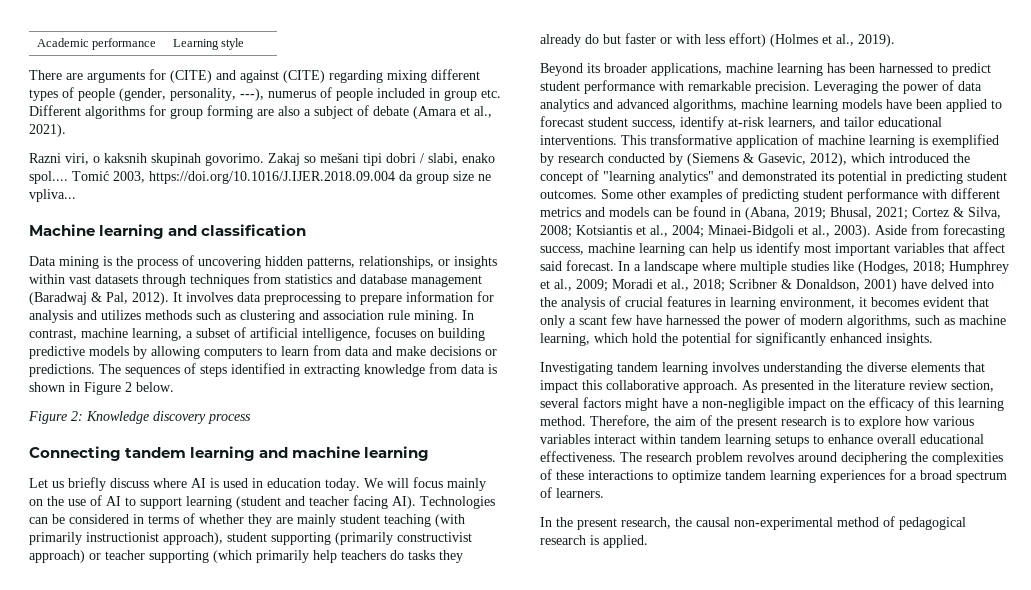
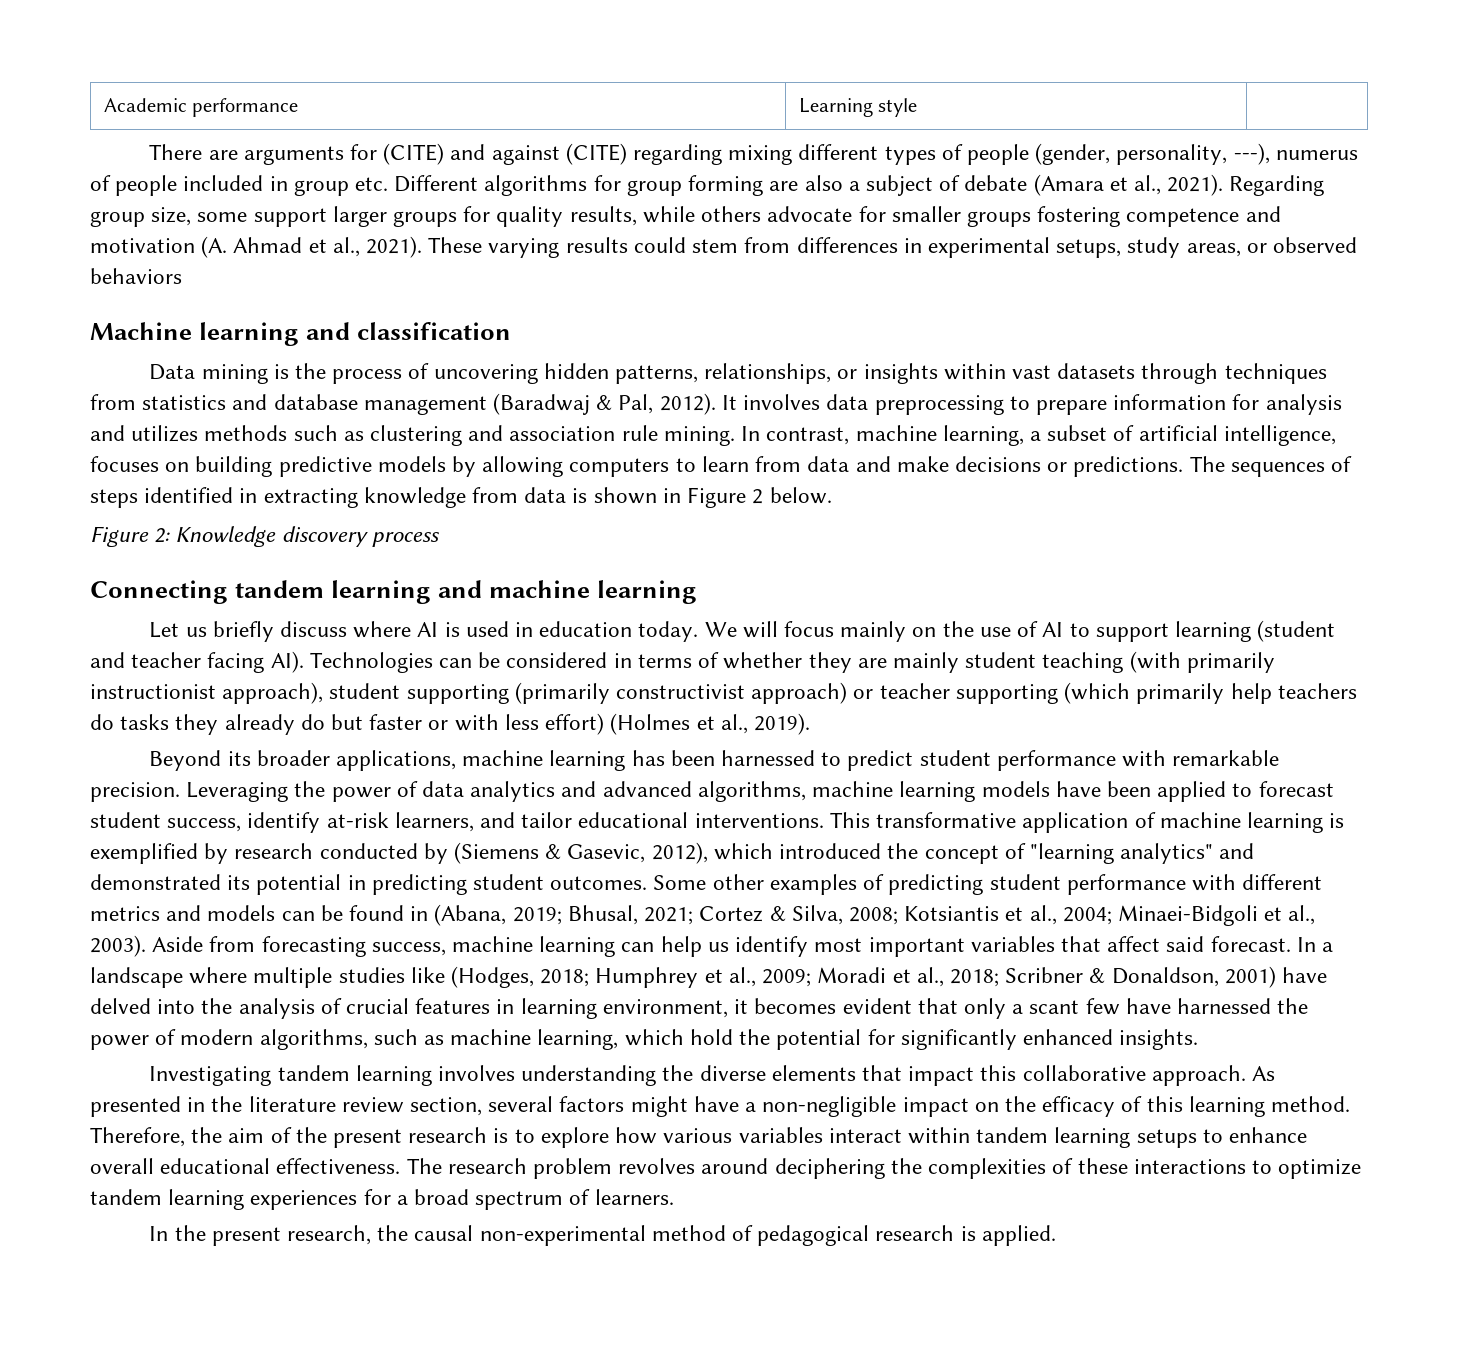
[29,153,495,166] [29,171,491,184] [29,189,76,202] // Razni viri, o kaksnih skupinah govorimo. Zakaj so mešani tipi dobri / slabi, enako spol.... Tomić 2003, https://doi.org/10.1016/J.IJER.2018.09.004 da group size ne vpliva... -> [1229,175,1325,196] [90,206,1281,227] [90,236,1357,258] [90,268,182,284] Regarding group size, some support larger groups for quality results, while others advocate for smaller groups fostering competence and motivation (A. Ahmad et al., 2021). These varying results could stem from differences in experimental setups, study areas, or observed behaviors

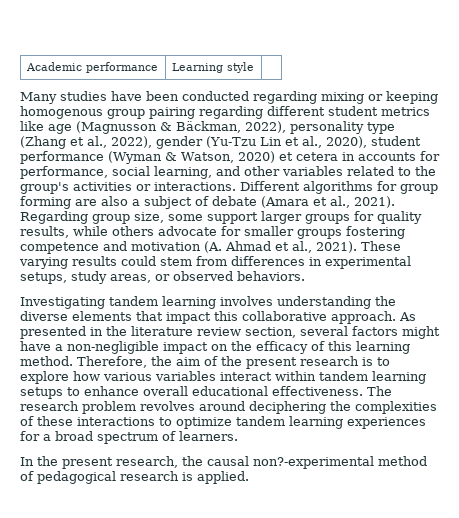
[149,143,1358,165] [90,175,389,196] There are arguments for (CITE) and against (CITE) regarding mixing different types of people (gender, personality, ---), numerus of people included in group etc. -> [20,91,438,104] [20,106,430,119] [20,121,395,134] [20,136,421,149] [20,151,440,164] [20,166,436,179] [20,182,236,194] Many studies have been conducted regarding mixing or keeping homogenous group pairing regarding different student metrics like age (Magnusson & Bäckman, 2022), personality type (Zhang et al., 2022), gender (Yu-Tzu Lin et al., 2020), student performance (Wyman & Watson, 2020) et cetera in accounts for performance, social learning, and other variables related to the group's activities or interactions.
[90,268,182,284] [90,322,512,346] [149,363,1327,384] [90,393,1342,415] [90,425,1336,446] [90,456,1352,477] [90,487,832,508] [90,526,440,547] [90,580,698,604] [149,620,1336,642] [90,651,1275,673] [90,682,1357,704] [90,713,810,735] [149,750,1280,771] [90,781,1334,802] [90,812,1345,833] [90,842,1255,864] [90,874,1323,895] [90,904,1316,926] [90,935,1333,957] [90,966,1327,988] [90,998,1309,1019] [90,1029,1199,1050] behaviors // Machine learning and classification // Data mining is the process of uncovering hidden patterns, relationships, or insights within vast datasets through techniques from statistics and database management (Baradwaj & Pal, 2012). It involves data preprocessing to prepare information for analysis and utilizes methods such as clustering and association rule mining. In contrast, machine learning, a subset of artificial intelligence, focuses on building predictive models by allowing computers to learn from data and make decisions or predictions. The sequences of steps identified in extracting knowledge from data is shown in Figure 2 below. // Figure 2: Knowledge discovery process // Connecting tandem learning and machine learning // Let us briefly discuss where AI is used in education today. We will focus mainly on the use of AI to support learning (student and teacher facing AI). Technologies can be considered in terms of whether they are mainly student teaching (with primarily instructionist approach), student supporting (primarily constructivist approach) or teacher supporting (which primarily help teachers do tasks they already do but faster or with less effort) (Holmes et al., 2019). // Beyond its broader applications, machine learning has been harnessed to predict student performance with remarkable precision. Leveraging the power of data analytics and advanced algorithms, machine learning models have been applied to forecast student success, identify at-risk learners, and tailor educational interventions. This transformative application of machine learning is exemplified by research conducted by (Siemens & Gasevic, 2012), which introduced the concept of "learning analytics" and demonstrated its potential in predicting student outcomes. Some other examples of predicting student performance with different metrics and models can be found in (Abana, 2019; Bhusal, 2021; Cortez & Silva, 2008; Kotsiantis et al., 2004; Minaei-Bidgoli et al., 2003). Aside from forecasting success, machine learning can help us identify most important variables that affect said forecast. In a landscape where multiple studies like (Hodges, 2018; Humphrey et al., 2009; Moradi et al., 2018; Scribner & Donaldson, 2001) have delved into the analysis of crucial features in learning environment, it becomes evident that only a scant few have harnessed the power of modern algorithms, such as machine learning, which hold the potential for significantly enhanced insights. -> [237,271,305,281] behaviors.
[479,1225,646,1246] non-experimental -> [253,456,374,469] non?-experimental

